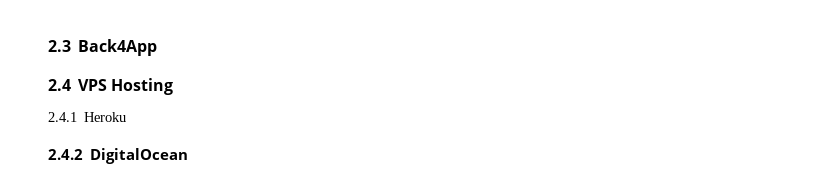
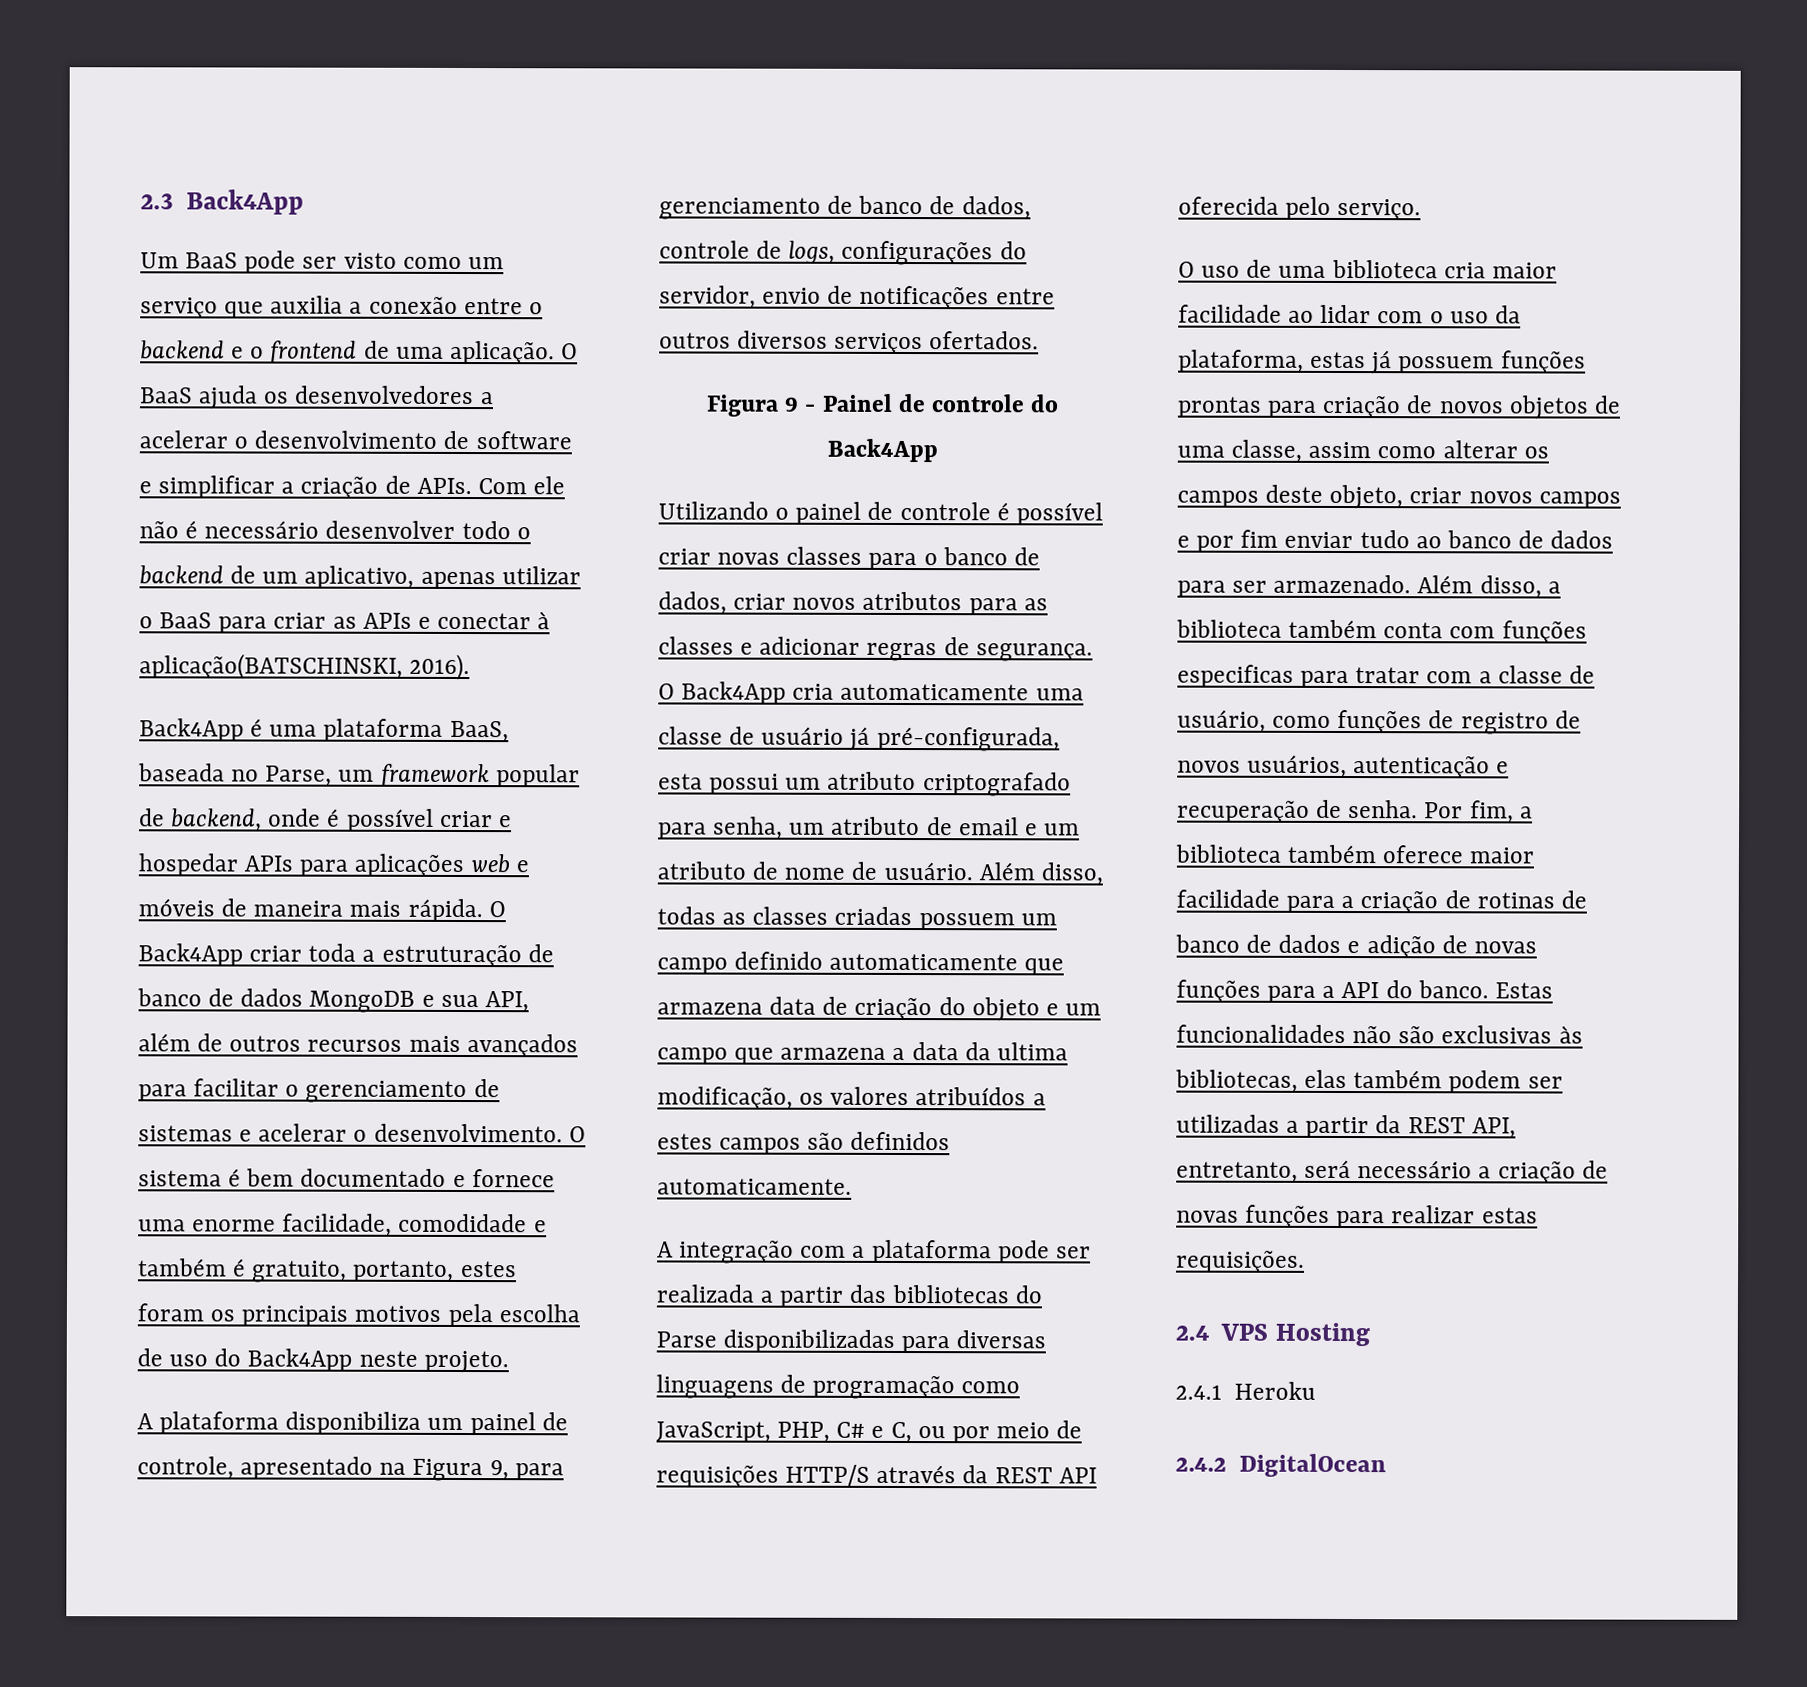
(158, 47) none -> [140,250,504,274] [140,295,543,319] [140,340,579,365] [139,385,494,410] [139,430,572,450] [139,475,566,499] [139,520,531,540] [139,565,581,590] [139,611,551,634] [139,653,471,681] [139,718,509,743] [138,763,580,788] [139,808,512,832] [138,853,529,878] [138,898,506,923] [138,943,554,968] [137,988,529,1013] [138,1033,578,1058] [138,1078,500,1104] [138,1123,586,1143] [138,1168,555,1188] [138,1213,547,1237] [138,1258,517,1283] [137,1303,580,1328] [137,1348,509,1374] [137,1411,568,1436] [137,1456,564,1482] [659,195,1031,220] [659,240,1027,266] [659,285,1055,310] [659,330,1040,355] [706,393,1059,417] [826,438,938,463] [658,501,1103,526] [658,546,1040,571] [658,591,1048,616] [658,636,1093,662] [658,681,1084,705] [658,726,1060,752] [658,771,1071,797] [658,816,1081,840] [657,861,1103,886] [657,906,1057,931] [657,951,1065,976] [657,996,1102,1022] [657,1042,1068,1065] [657,1086,1046,1110] [657,1131,951,1155] [657,1178,852,1195] [657,1239,1091,1264] [656,1284,1042,1308] [656,1329,1047,1354] [656,1374,1021,1400] [656,1420,1083,1444] [656,1464,1097,1488] [1178,196,1422,221] [1178,259,1557,279] [1178,304,1521,324] [1178,349,1586,375] [1177,395,1621,420] [1177,439,1549,463] [1177,484,1621,510] [1177,529,1614,553] [1177,574,1561,599] [1176,619,1587,644] [1177,664,1595,689] [1177,709,1581,735] [1177,754,1510,779] [1177,799,1533,824] [1175,844,1535,864] [1176,889,1587,914] [1175,934,1537,959] [1176,979,1553,1003] [1176,1024,1583,1044] [1175,1069,1563,1094] [1176,1114,1516,1139] [1176,1159,1608,1184] [1176,1204,1538,1229] [1176,1250,1305,1273] // Um BaaS pode ser visto como um serviço que auxilia a conexão entre o backend e o frontend de uma aplicação. O BaaS ajuda os desenvolvedores a acelerar o desenvolvimento de software e simplificar a criação de APIs. Com ele não é necessário desenvolver todo o backend de um aplicativo, apenas utilizar o BaaS para criar as APIs e conectar à aplicação(BATSCHINSKI, 2016). // Back4App é uma plataforma BaaS, baseada no Parse, um framework popular de backend, onde é possível criar e hospedar APIs para aplicações web e móveis de maneira mais rápida. O Back4App criar toda a estruturação de banco de dados MongoDB e sua API, além de outros recursos mais avançados para facilitar o gerenciamento de sistemas e acelerar o desenvolvimento. O sistema é bem documentado e fornece uma enorme facilidade, comodidade e também é gratuito, portanto, estes foram os principais motivos pela escolha de uso do Back4App neste projeto. // A plataforma disponibiliza um painel de controle, apresentado na Figura 9, para gerenciamento de banco de dados, controle de logs, configurações do servidor, envio de notificações entre outros diversos serviços ofertados. // Figura 9 - Painel de controle do Back4App // Utilizando o painel de controle é possível criar novas classes para o banco de dados, criar novos atributos para as classes e adicionar regras de segurança. O Back4App cria automaticamente uma classe de usuário já pré-configurada, esta possui um atributo criptografado para senha, um atributo de email e um atributo de nome de usuário. Além disso, todas as classes criadas possuem um campo definido automaticamente que armazena data de criação do objeto e um campo que armazena a data da ultima modificação, os valores atribuídos a estes campos são definidos automaticamente. // A integração com a plataforma pode ser realizada a partir das bibliotecas do Parse disponibilizadas para diversas linguagens de programação como JavaScript, PHP, C# e C, ou por meio de requisições HTTP/S através da REST API oferecida pelo serviço. // O uso de uma biblioteca cria maior facilidade ao lidar com o uso da plataforma, estas já possuem funções prontas para criação de novos objetos de uma classe, assim como alterar os campos deste objeto, criar novos campos e por fim enviar tudo ao banco de dados para ser armazenado. Além disso, a biblioteca também conta com funções especificas para tratar com a classe de usuário, como funções de registro de novos usuários, autenticação e recuperação de senha. Por fim, a biblioteca também oferece maior facilidade para a criação de rotinas de banco de dados e adição de novas funções para a API do banco. Estas funcionalidades não são exclusivas às bibliotecas, elas também podem ser utilizadas a partir da REST API, entretanto, será necessário a criação de novas funções para realizar estas requisições.

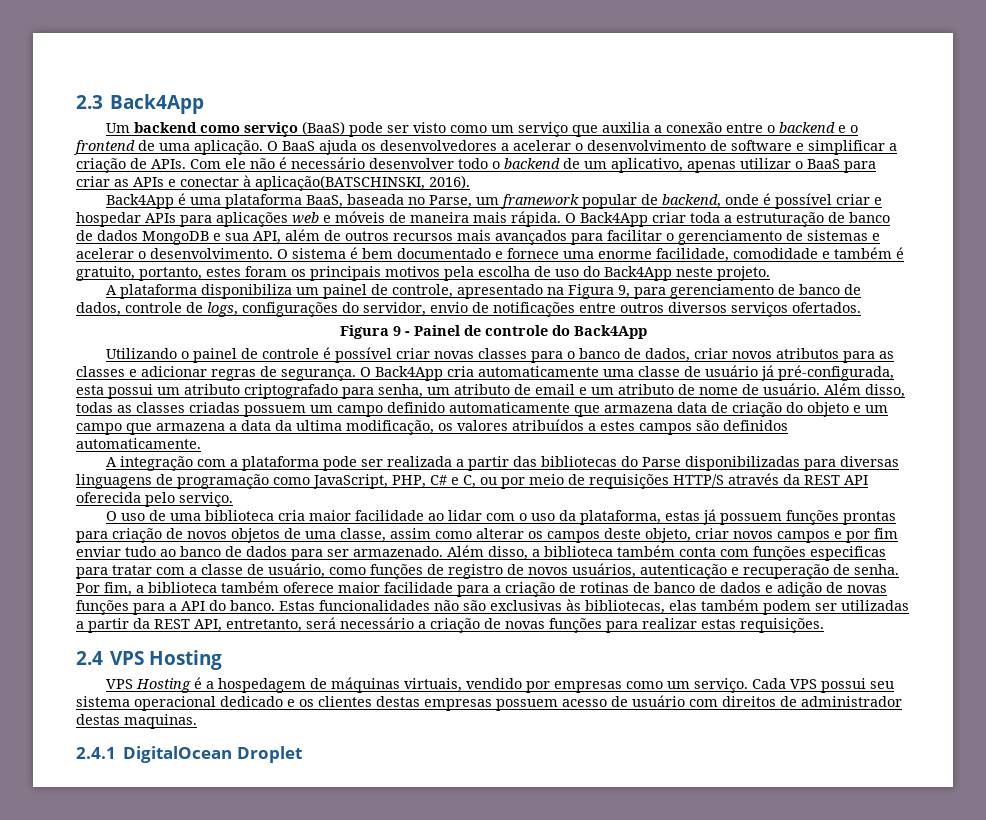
[185,252,239,269] BaaS -> [134,121,346,137] backend como serviço (BaaS)
[1175,1381,1317,1400] [1175,1453,1387,1478] 2.4.1 Heroku // 2.4.2 DigitalOcean -> [106,677,895,693] [76,695,902,711] [76,714,197,729] [76,746,302,763] VPS Hosting é a hospedagem de máquinas virtuais, vendido por empresas como um serviço. Cada VPS possui seu sistema operacional dedicado e os clientes destas empresas possuem acesso de usuário com direitos de administrador destas maquinas. // 2.4.1 DigitalOcean Droplet

